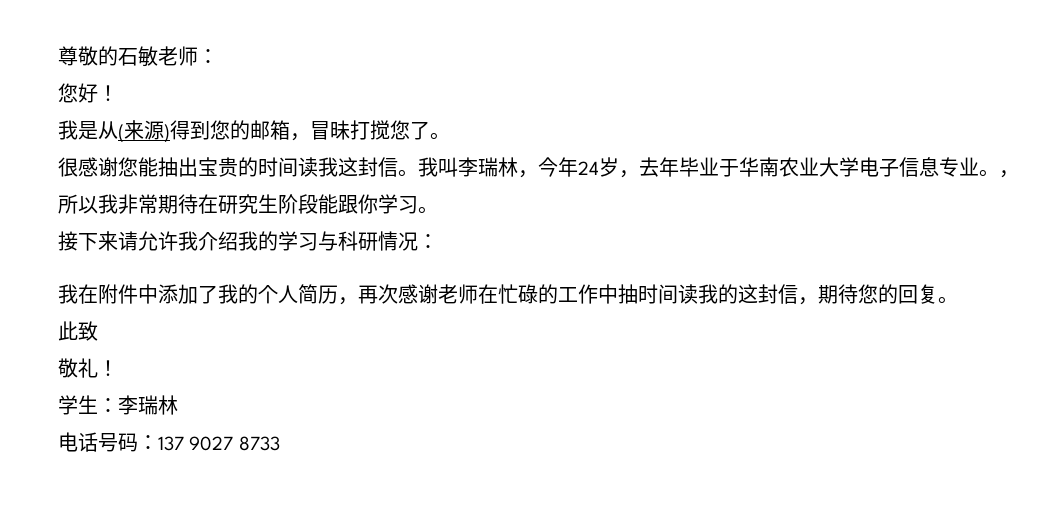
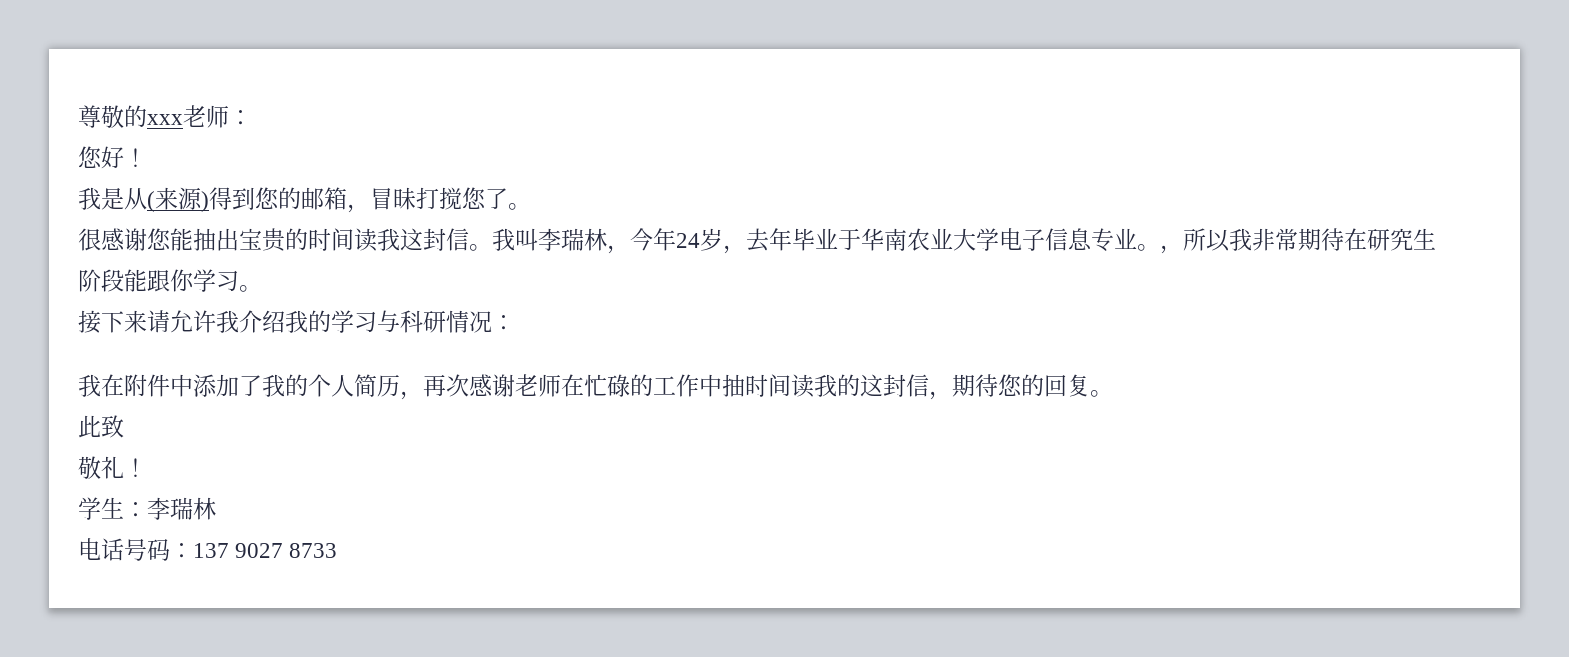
[118,46,158,67] 石敏 -> [147,114,183,125] xxx

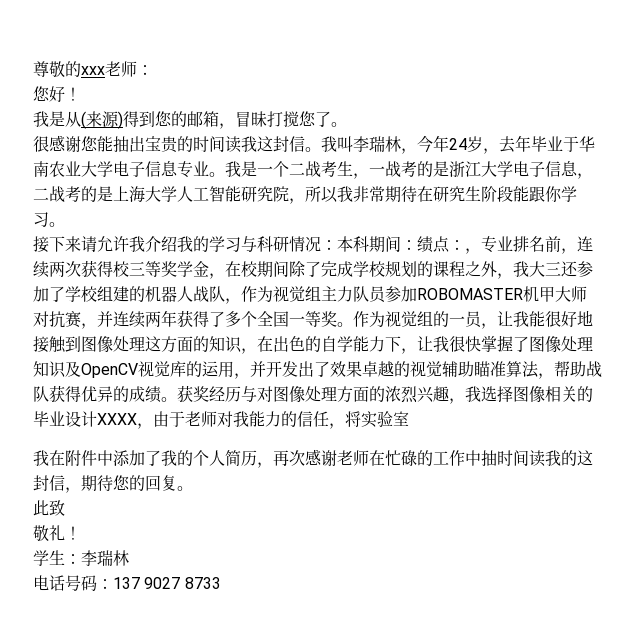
(1160, 247) none -> [225,161,593,179] [33,186,289,203] 我是一个二战考生，一战考的是浙江大学电子信息，二战考的是上海大学人工智能研究院
(515, 322) none -> [337,236,593,254] [33,260,593,279] [33,286,587,304] [33,310,593,329] [33,335,593,354] [33,361,602,379] [33,385,593,404] [33,411,409,429] 本科期间：绩点：，专业排名前，连续两次获得校三等奖学金，在校期间除了完成学校规划的课程之外，我大三还参加了学校组建的机器人战队，作为视觉组主力队员参加ROBOMASTER机甲大师对抗赛，并连续两年获得了多个全国一等奖。作为视觉组的一员，让我能很好地接触到图像处理这方面的知识，在出色的自学能力下，让我很快掌握了图像处理知识及OpenCV视觉库的运用，并开发出了效果卓越的视觉辅助瞄准算法，帮助战队获得优异的成绩。获奖经历与对图像处理方面的浓烈兴趣，我选择图像相关的毕业设计XXXX，由于老师对我能力的信任，将实验室

